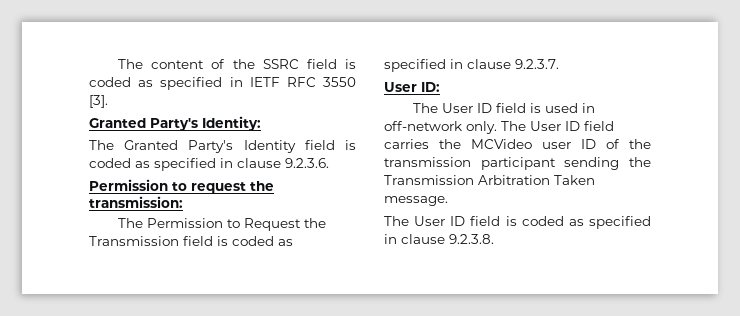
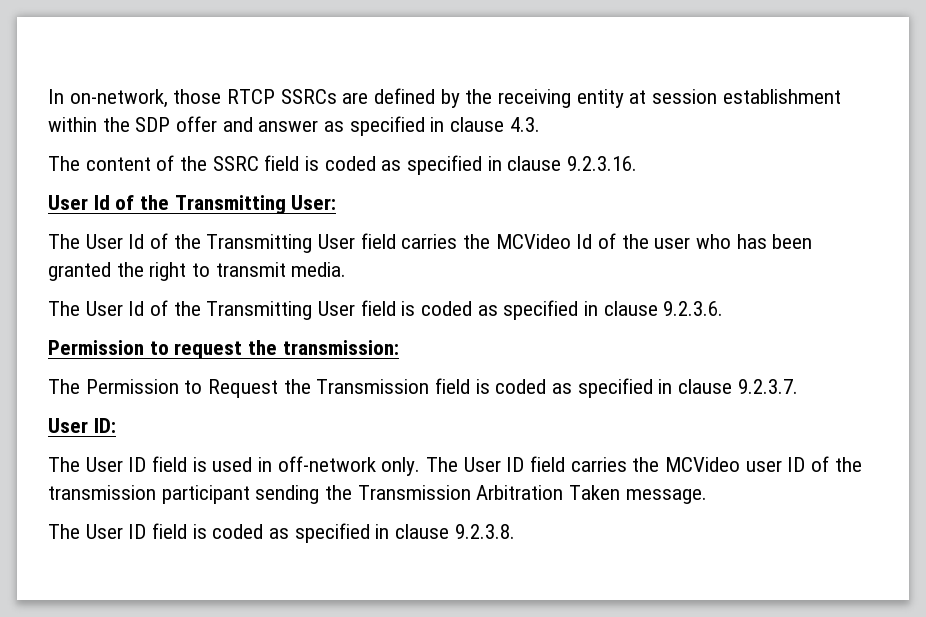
(118, 64) none -> [48,88,841,108] [48,116,540,136] In on-network, those RTCP SSRCs are defined by the receiving entity at session establishment within the SDP offer and answer as specified in clause 4.3. //
[249,77,356,87] [89,95,108,108] [89,116,261,131] [89,140,296,153] IETF RFC 3550 [3]. // Granted Party's Identity: // The Granted Party's Identity -> [507,156,638,171] [48,195,337,214] [48,233,813,253] [48,262,347,281] [48,300,356,320] clause 9.2.3.16. // User Id of the Transmitting User: // The User Id of the Transmitting User field carries the MCVideo Id of the user who has been granted the right to transmit media. // The User Id of the Transmitting User

